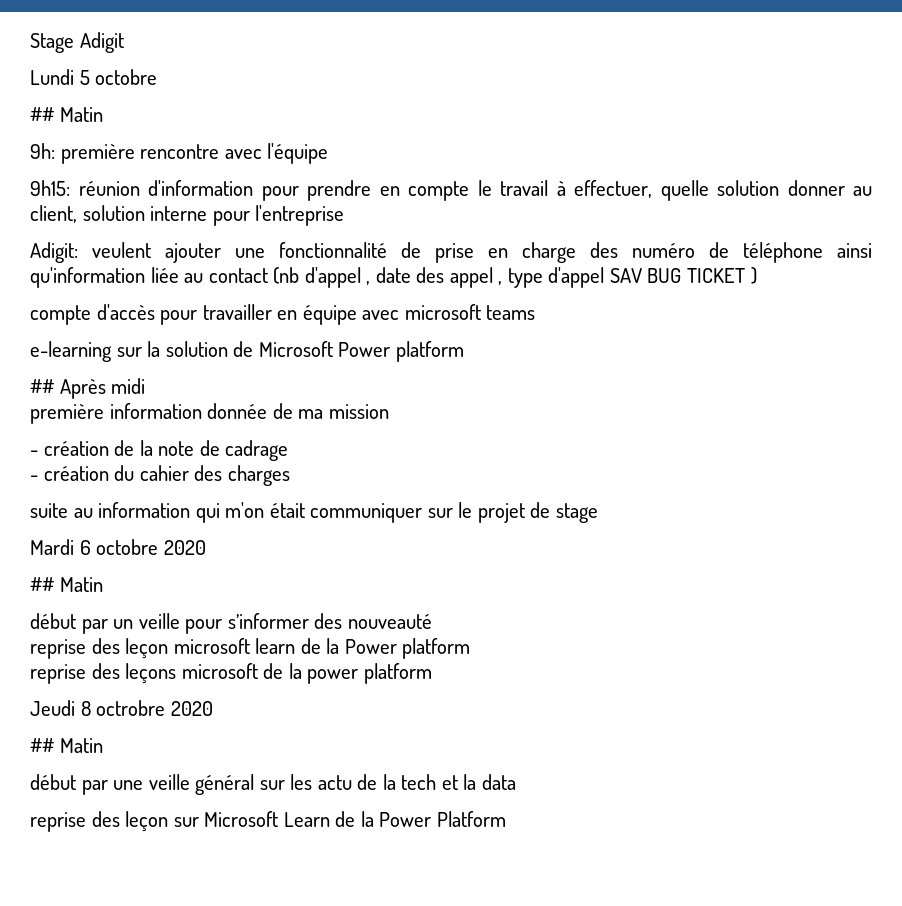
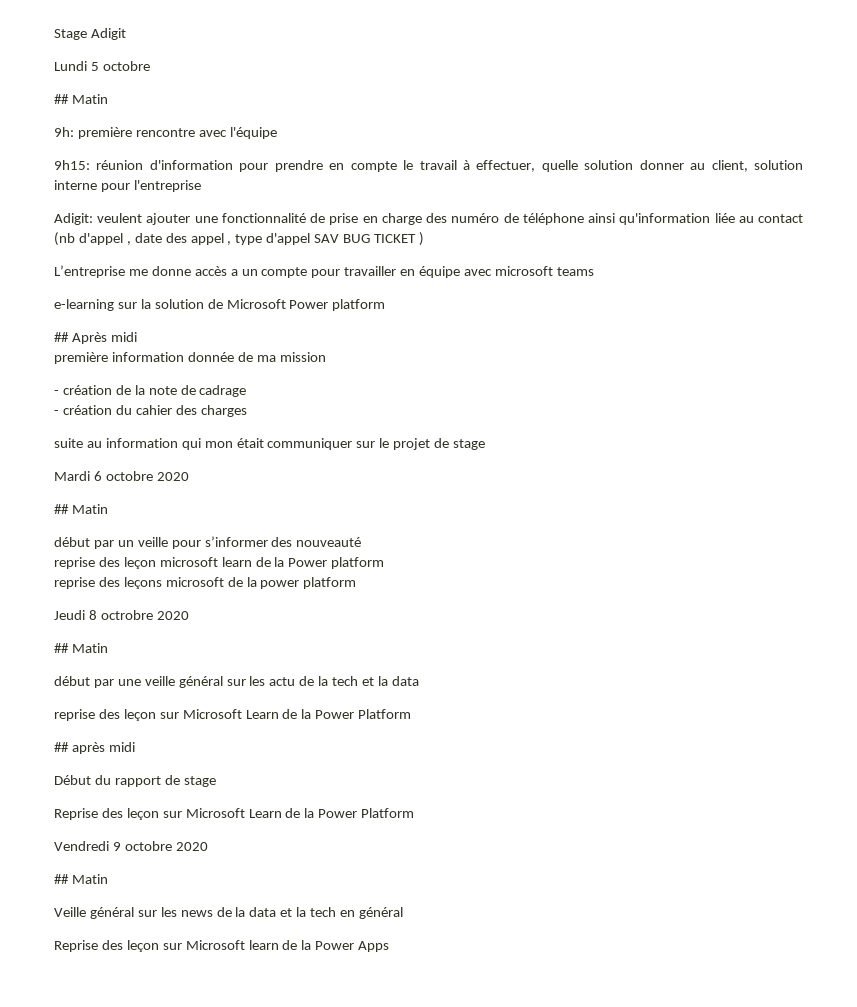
[30,304,155,325] compte d'accès -> [54,265,308,278] L’entreprise me donne accès a un compte
[225,502,265,518] m'on -> [204,441,233,448] mon
(506, 819) none -> [54,742,135,754] [54,775,216,787] [54,808,415,820] [54,841,208,851] [54,874,108,884] [54,907,403,919] [54,940,390,952] // ## après midi // Début du rapport de stage // Reprise des leçon sur Microsoft Learn de la Power Platform // Vendredi 9 octobre 2020 // ## Matin // Veille général sur les news de la data et la tech en général // Reprise des leçon sur Microsoft learn de la Power Apps

